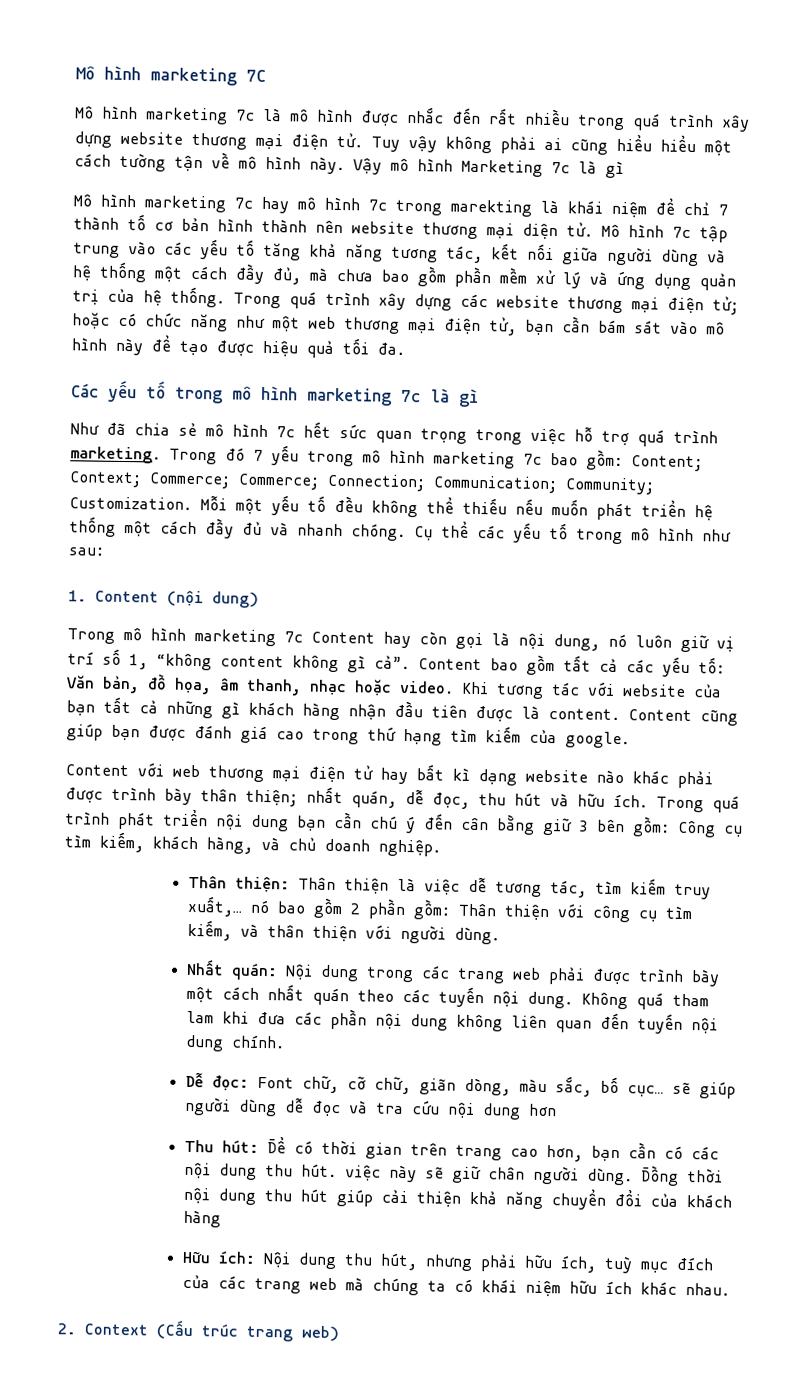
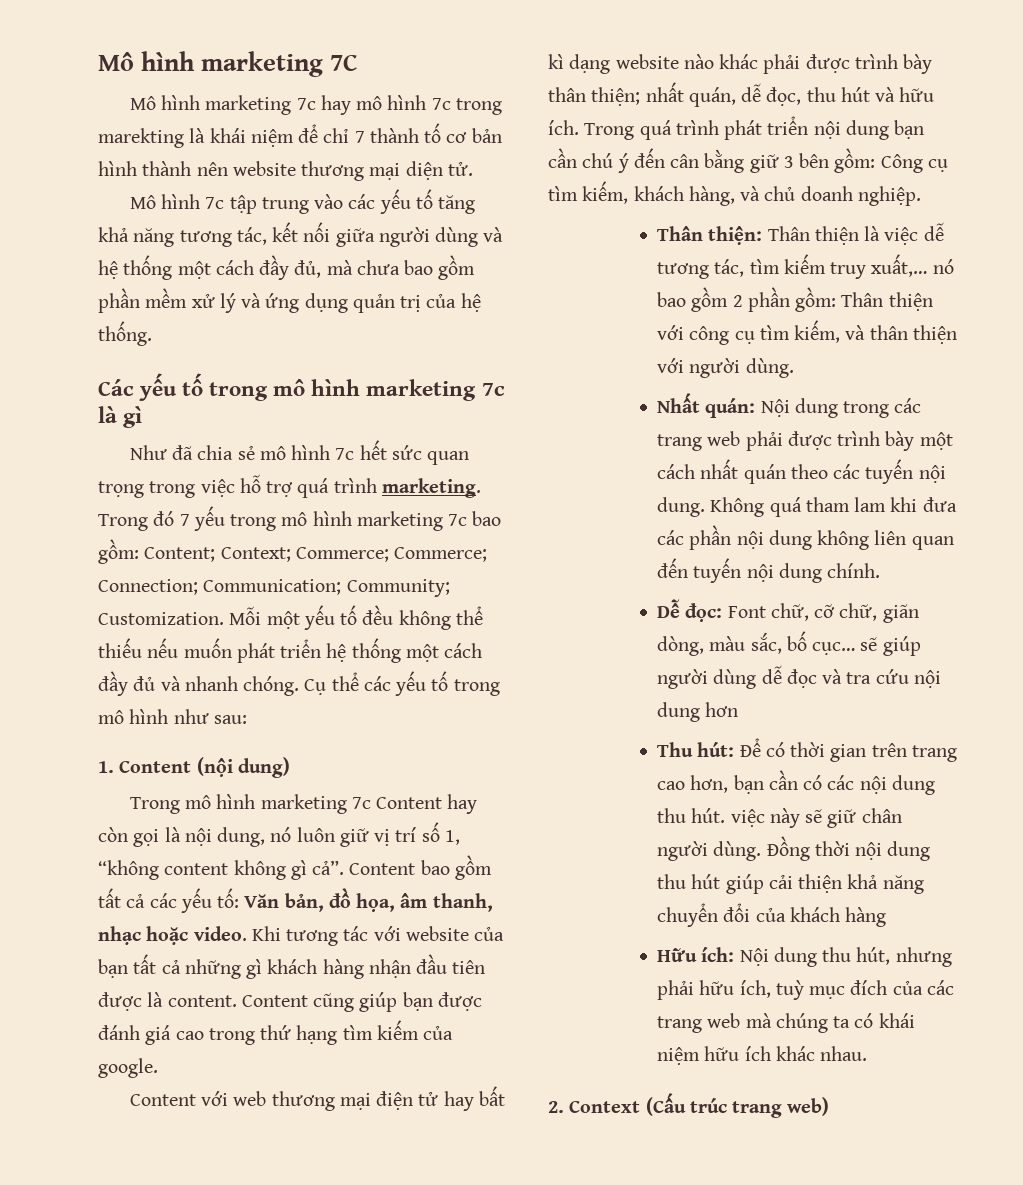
[75,105,750,132] [74,131,732,156] [74,152,624,179] // Mô hình marketing 7c là mô hình được nhắc đến rất nhiều trong quá trình xây dựng website thương mại điện tử. Tuy vậy không phải ai cũng hiểu hiểu một cách tường tận về mô hình này. Vậy mô hình Marketing 7c là gì -> (359, 62) none
(593, 229) none -> (473, 169) //
[233,291,739,315] [72,312,725,336] [71,334,405,358] Trong quá trình xây dựng các website thương mại điện tử; hoặc có chức năng như một web thương mại điện tử, bạn cần bám sát vào mô hình này để tạo được hiệu quả tối đa. -> (152, 333) none

